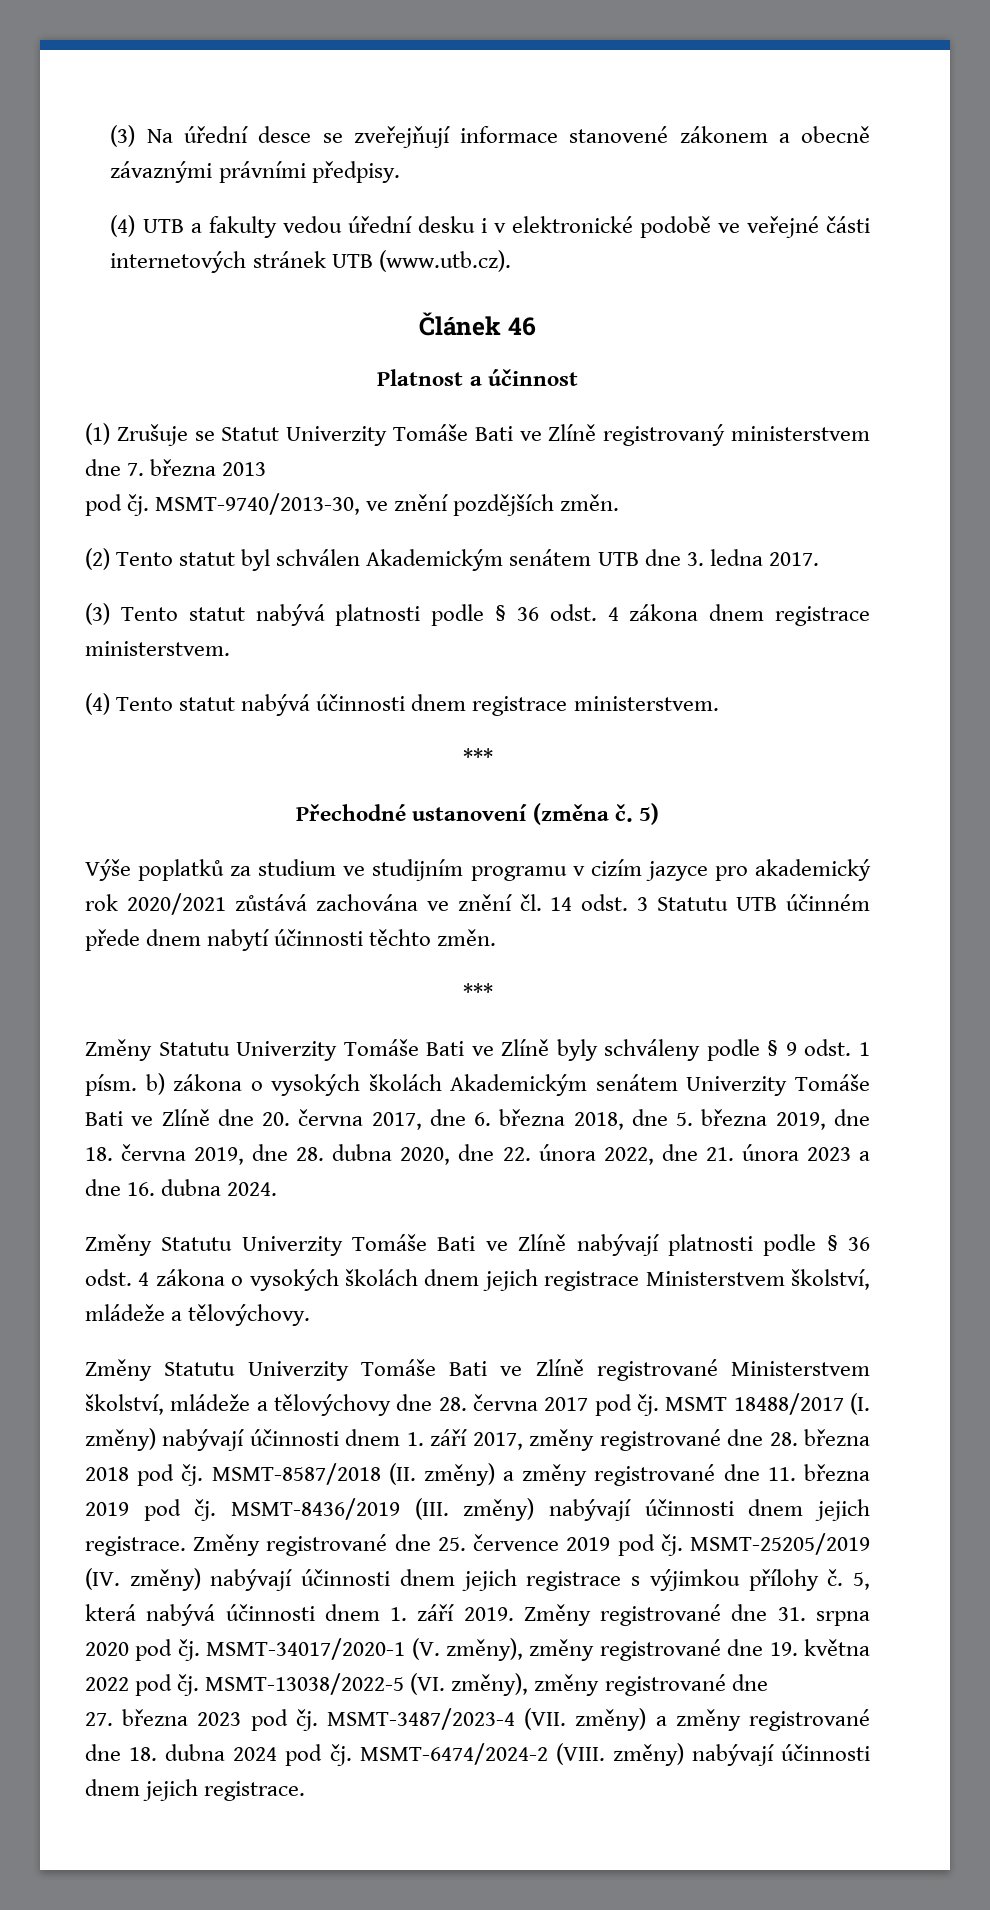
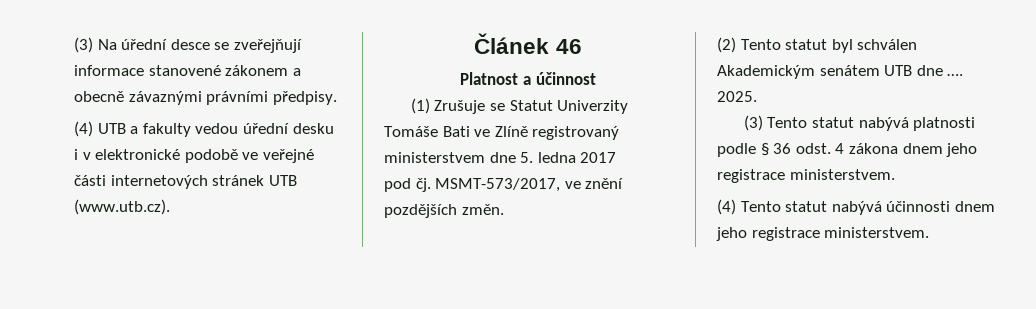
[127,459,267,476] [85,493,361,516] 7. března 2013 // pod čj. MSMT-9740/2013-30, -> [520,152,617,163] [384,178,561,192] 5. ledna 2017 // pod čj. MSMT-573/2017,
[686,549,819,566] 3. ledna 2017. -> [947,74,964,76] [717,91,757,102] …. 2025.
(765, 612) none -> [946,143,978,157] jeho
[472,696,719,716] [462,748,493,766] [296,803,659,825] [85,859,871,881] [85,893,870,915] [85,929,497,951] [462,983,493,1001] [85,1039,871,1061] [85,1073,870,1096] [85,1109,870,1130] [85,1144,871,1165] [85,1179,278,1196] [85,1234,871,1256] [85,1269,870,1291] [85,1304,311,1326] [85,1359,870,1381] [85,1393,870,1416] [85,1428,870,1451] [85,1463,870,1486] [85,1498,870,1521] [85,1533,870,1556] [85,1568,871,1591] [85,1604,870,1626] [85,1638,870,1661] [85,1673,768,1696] [85,1708,871,1731] [85,1743,871,1766] [85,1779,306,1801] registrace ministerstvem. // *** // Přechodné ustanovení (změna č. 5) // Výše poplatků za studium ve studijním programu v cizím jazyce pro akademický rok 2020/2021 zůstává zachována ve znění čl. 14 odst. 3 Statutu UTB účinném přede dnem nabytí účinnosti těchto změn. // *** // Změny Statutu Univerzity Tomáše Bati ve Zlíně byly schváleny podle § 9 odst. 1 písm. b) zákona o vysokých školách Akademickým senátem Univerzity Tomáše Bati ve Zlíně dne 20. června 2017, dne 6. března 2018, dne 5. března 2019, dne 18. června 2019, dne 28. dubna 2020, dne 22. února 2022, dne 21. února 2023 a dne 16. dubna 2024. // Změny Statutu Univerzity Tomáše Bati ve Zlíně nabývají platnosti podle § 36 odst. 4 zákona o vysokých školách dnem jejich registrace Ministerstvem školství, mládeže a tělovýchovy. // Změny Statutu Univerzity Tomáše Bati ve Zlíně registrované Ministerstvem školství, mládeže a tělovýchovy dne 28. června 2017 pod čj. MSMT 18488/2017 (I. změny) nabývají účinnosti dnem 1. září 2017, změny registrované dne 28. března 2018 pod čj. MSMT-8587/2018 (II. změny) a změny registrované dne 11. března 2019 pod čj. MSMT-8436/2019 (III. změny) nabývají účinnosti dnem jejich registrace. Změny registrované dne 25. července 2019 pod čj. MSMT-25205/2019 (IV. změny) nabývají účinnosti dnem jejich registrace s výjimkou přílohy č. 5, která nabývá účinnosti dnem 1. září 2019. Změny registrované dne 31. srpna 2020 pod čj. MSMT-34017/2020-1 (V. změny), změny registrované dne 19. května 2022 pod čj. MSMT-13038/2022-5 (VI. změny), změny registrované dne // 27. března 2023 pod čj. MSMT-3487/2023-4 (VII. změny) a změny registrované dne 18. dubna 2024 pod čj. MSMT-6474/2024-2 (VIII. změny) nabývají účinnosti dnem jejich registrace. -> [716,227,930,241] jeho registrace ministerstvem.

